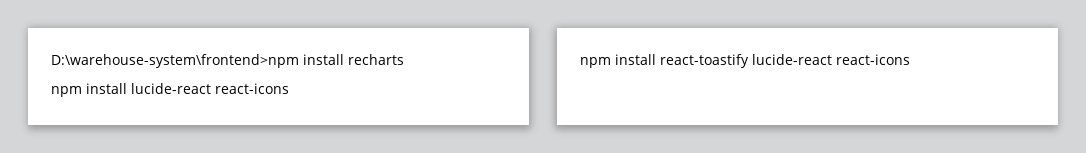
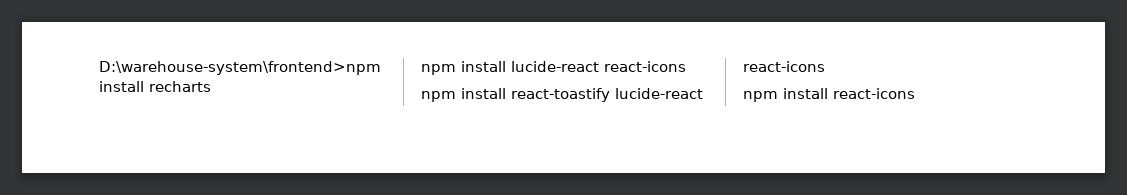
(910, 59) none -> [743,88,915,102] // npm install react-icons

